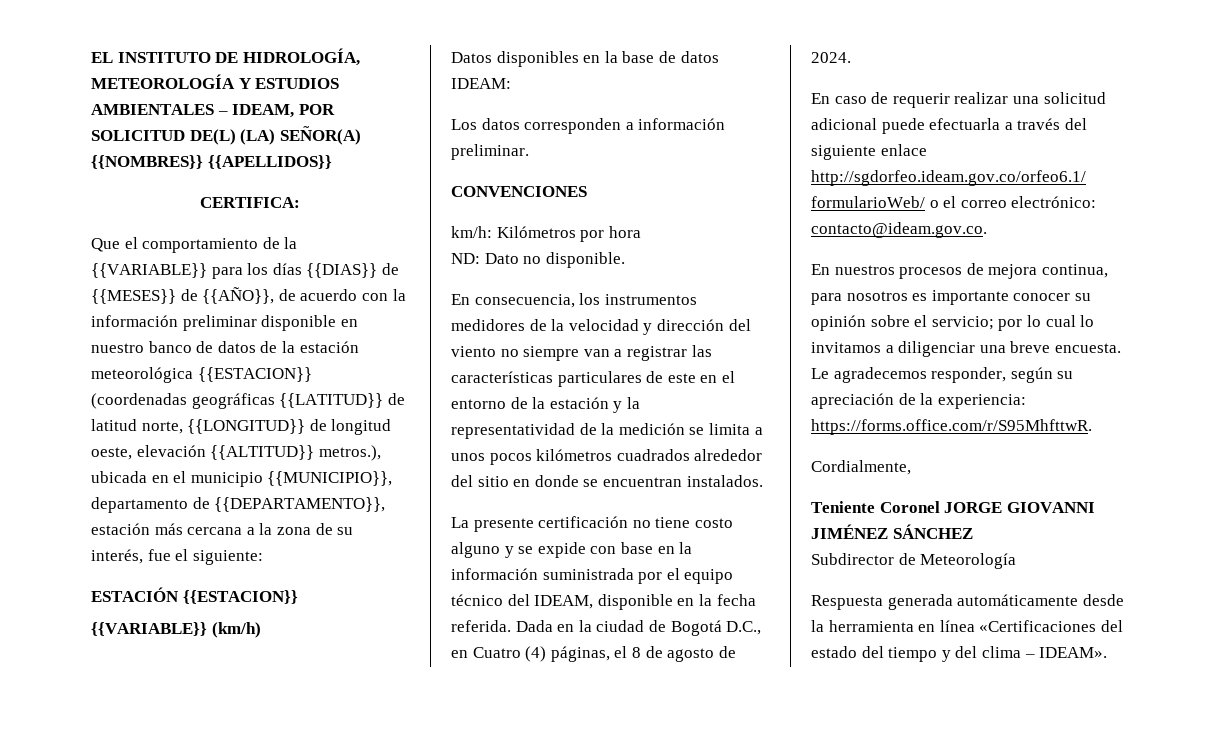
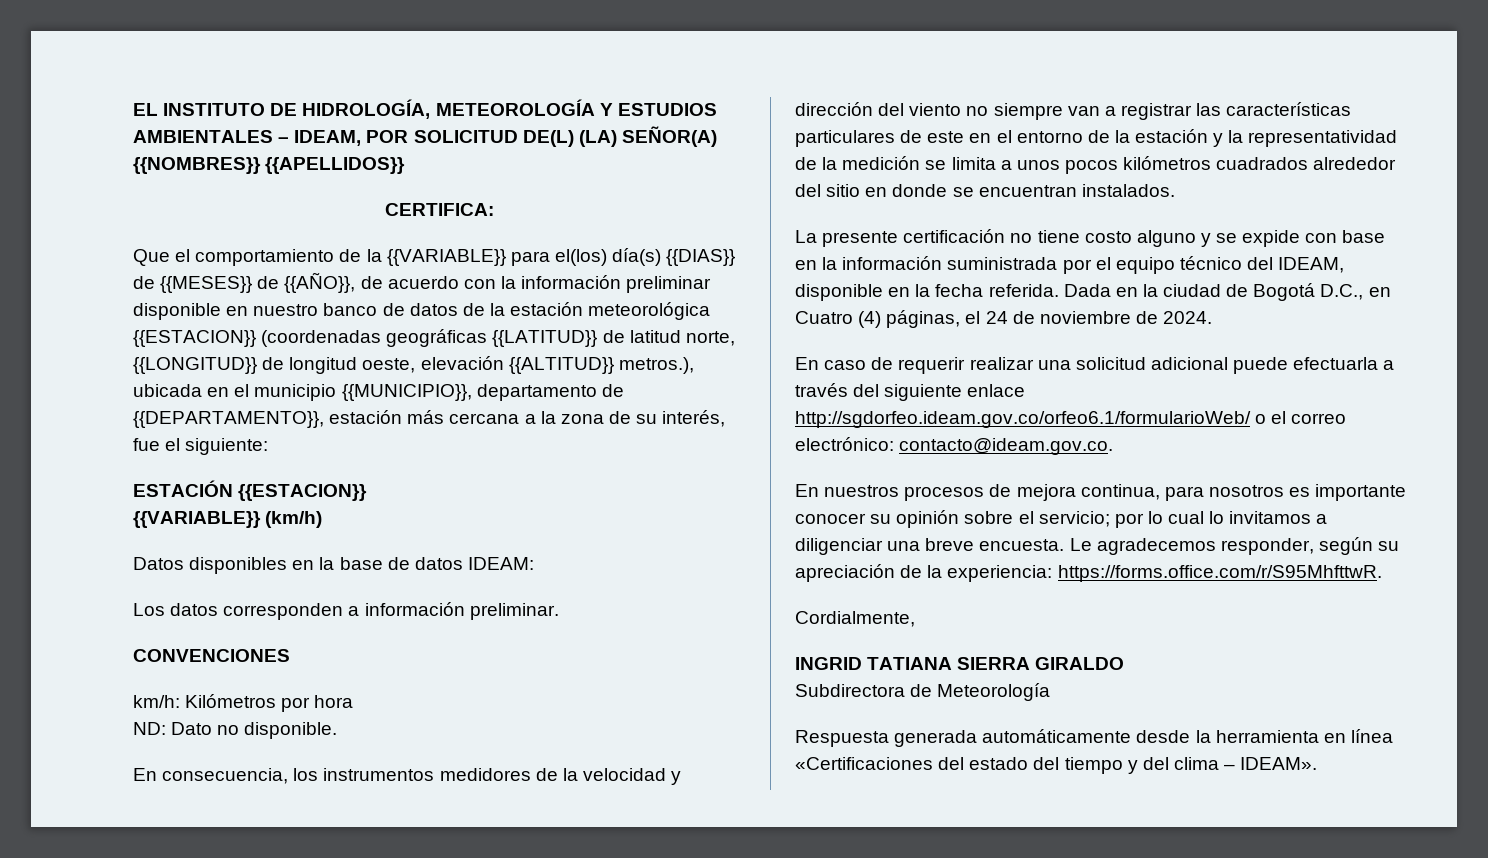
[247,263,302,275] los días -> [554,248,662,266] el(los) día(s)
[631,646,715,662] 8 de agosto -> [985,311,1131,324] 24 de noviembre
[811,501,1095,513] [811,524,973,539] [811,553,894,565] Teniente Coronel JORGE GIOVANNI JIMÉNEZ SÁNCHEZ // Subdirector -> [795,657,1125,670] [795,684,905,697] INGRID TATIANA SIERRA GIRALDO // Subdirectora

